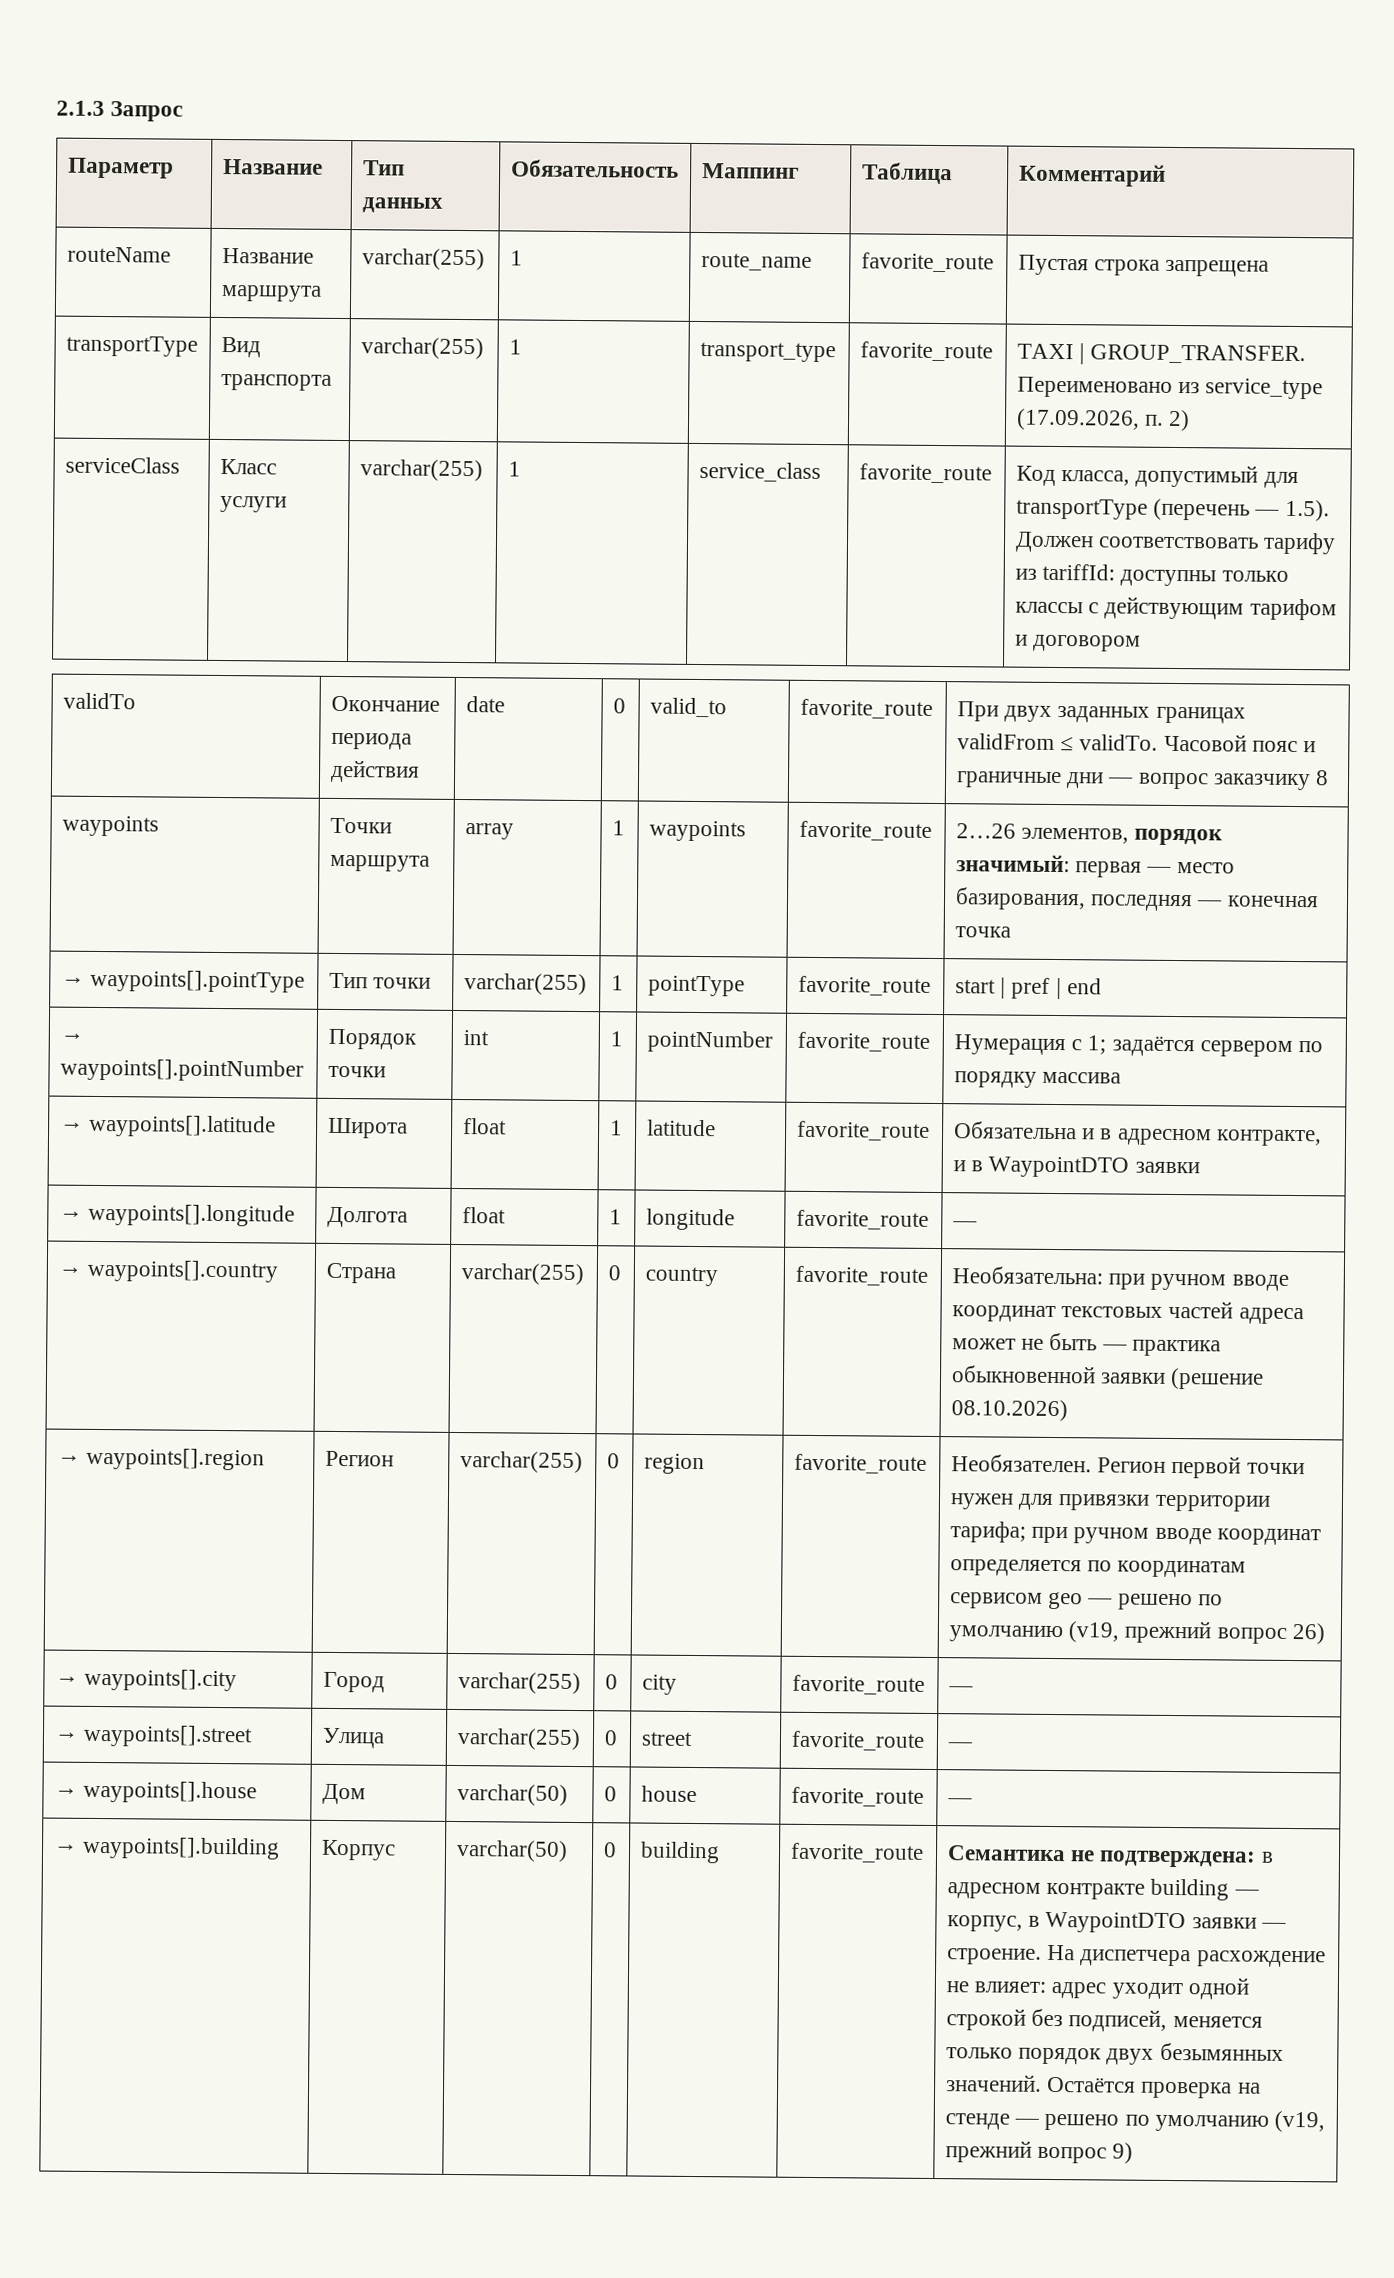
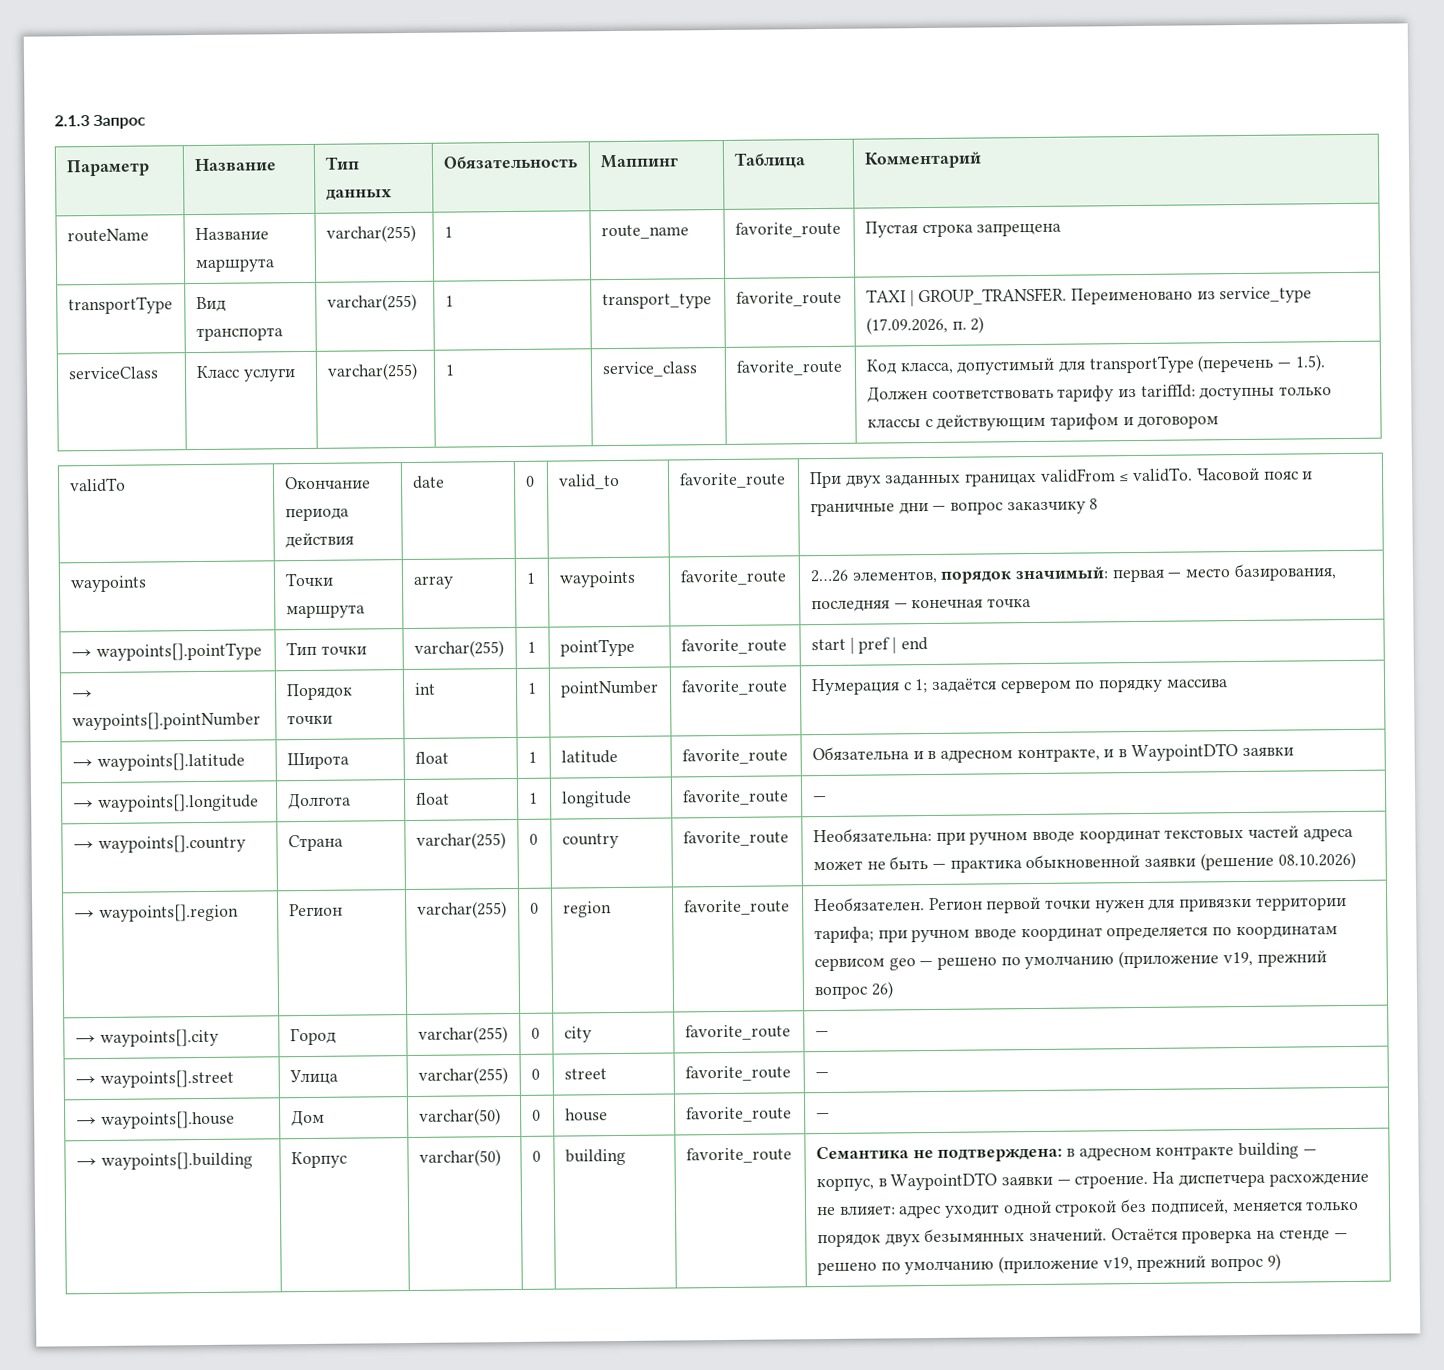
[1068,1621,1120,1643] (v19, -> [1118,950,1253,969] (приложение v19,
[1274,2110,1326,2133] (v19, -> [997,1255,1133,1274] (приложение v19,

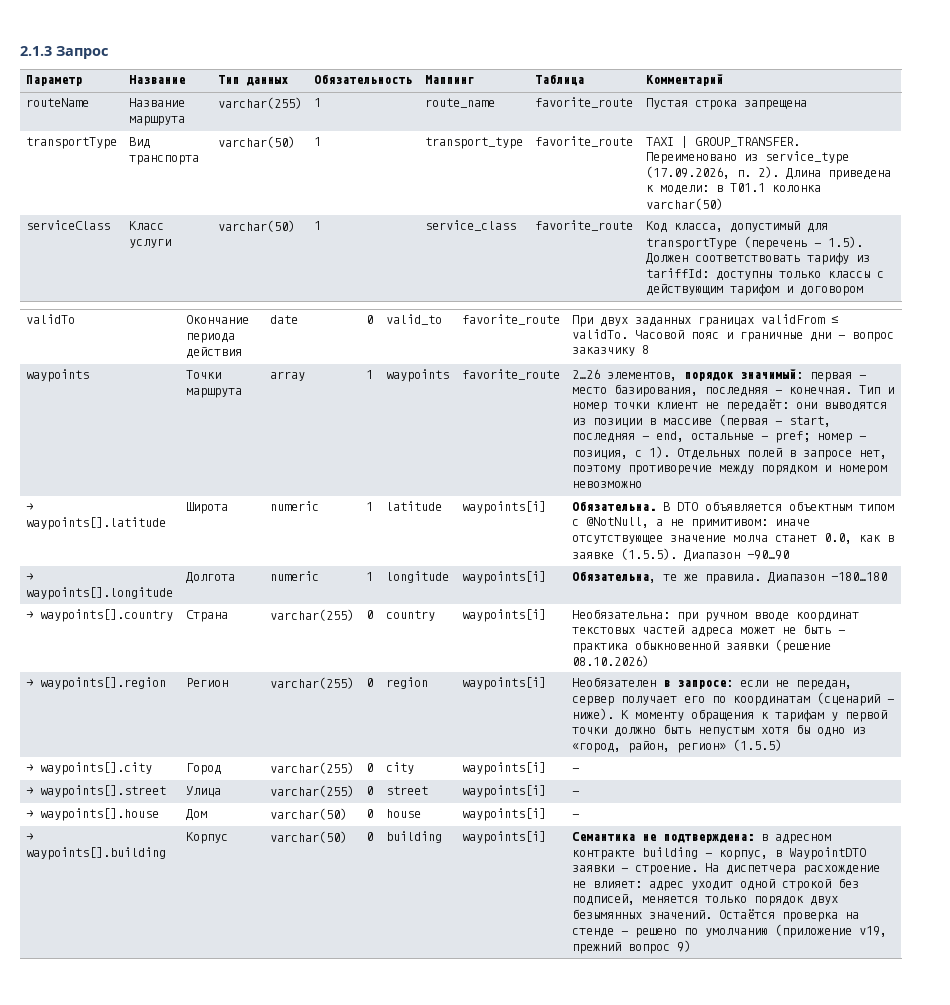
[326,293,417,312] varchar(255) -> [217,136,295,148] varchar(50)
[970,316,985,334] 2) -> [757,166,891,180] [645,183,821,195] [645,198,723,210] 2). Длина приведена к модели: в T01.1 колонка varchar(50)
[326,362,418,381] varchar(255) -> [217,220,295,232] varchar(50)
[911,598,1031,609] [70,642,262,662] [285,641,367,656] [413,640,504,658] [526,641,536,653] [559,638,635,657] [680,638,787,655] [810,637,928,654] [71,690,93,699] [71,711,261,731] [285,683,353,701] [286,714,333,725] [413,682,436,695] [526,682,537,694] [559,680,659,698] [680,679,788,696] [810,678,1228,696] конечная точка // → waypoints[].pointType | Тип точки | varchar(255) | 1 | pointType | favorite_route | start | pref | end // → waypoints[].pointNumber | Порядок точки | int | 1 | pointNumber | favorite_route | Нумерация с 1; задаётся сервером по порядку массива -> [788,385,894,394] [571,399,887,412] [571,414,831,428] [571,431,866,443] [571,446,887,460] [571,465,887,475] [571,481,642,488] конечная. Тип и номер точки клиент не передаёт: они выводятся из позиции в массиве (первая — start, последняя — end, остальные — pref; номер — позиция, с 1). Отдельных полей в запросе нет, поэтому противоречие между порядком и номером невозможно
[414,751,449,764] float -> [269,501,319,511] numeric
[681,748,788,765] [811,743,1294,763] favorite_route | Обязательна и в адресном контракте, и в WaypointDTO заявки -> [461,501,546,514] [571,501,894,511] [571,517,810,529] [571,533,894,544] [571,548,789,562] waypoints[i] | Обязательна. В DTO объявляется объектным типом с @NotNull, а не примитивом: иначе отсутствующее значение молча станет 0.0, как в заявке (1.5.5). Диапазон −90…90
[415,792,450,805] float -> [269,571,319,581] numeric
[682,789,789,806] [812,796,827,802] favorite_route | — -> [461,571,546,584] [571,571,887,584] waypoints[i] | Обязательна, те же правила. Диапазон −180…180
[682,830,789,847] favorite_route -> [461,609,546,622] waypoints[i]
[683,899,790,916] [813,896,1347,914] [813,925,1338,944] [813,950,1327,972] [813,981,894,1000] favorite_route | Необязателен. Регион первой точки нужен для привязки территории тарифа; при ручном вводе координат определяется по координатам сервисом geo — решено по умолчанию (приложение v19, прежний вопрос 26) -> [461,677,546,690] [571,677,852,690] [571,692,894,706] [571,708,887,722] [571,724,866,737] [571,739,782,753] waypoints[i] | Необязателен в запросе: если не передан, сервер получает его по координатам (сценарий — ниже). К моменту обращения к тарифам у первой точки должно быть непустым хотя бы одно из «город, район, регион» (1.5.5)
[684,1024,791,1041] favorite_route -> [461,762,546,775] waypoints[i]
[684,1065,791,1082] favorite_route -> [461,785,546,798] waypoints[i]
[685,1106,792,1123] favorite_route -> [461,808,546,821] waypoints[i]
[685,1147,792,1164] favorite_route -> [461,831,546,844] waypoints[i]

